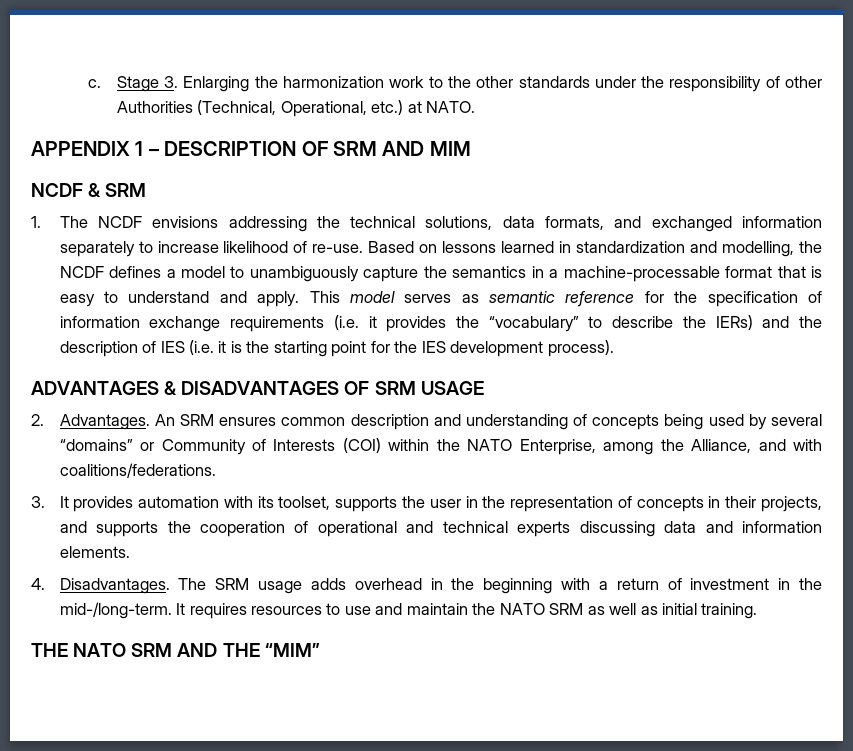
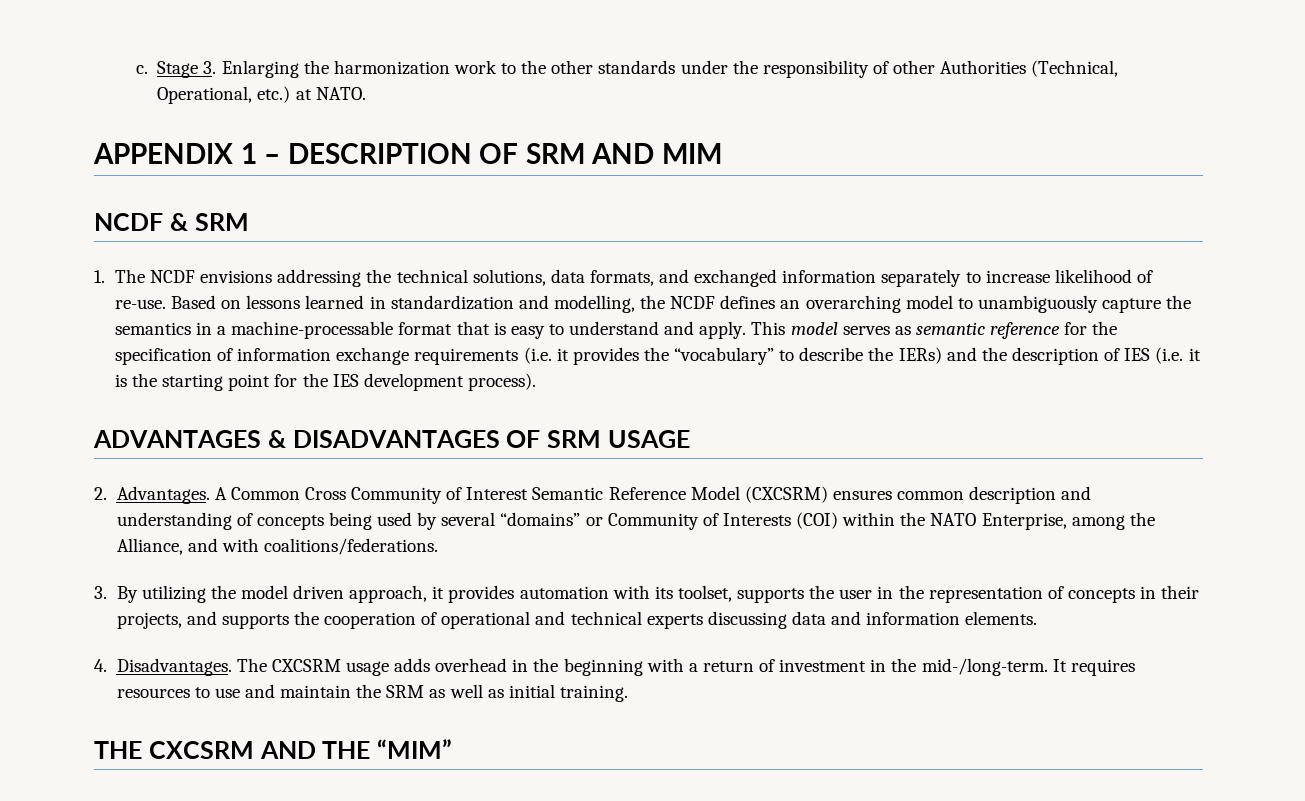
[166,269,176,278] a -> [780,295,901,313] an overarching
[154,414,214,426] An SRM -> [214,486,828,504] A Common Cross Community of Interest Semantic Reference Model (CXCSRM)
[59,496,69,508] It -> [116,585,445,603] By utilizing the model driven approach, it
[215,578,250,590] SRM -> [271,659,341,672] CXCSRM
[499,603,545,615] NATO -> (382, 691) none
[73,643,173,657] NATO SRM -> [148,741,254,759] CXCSRM

